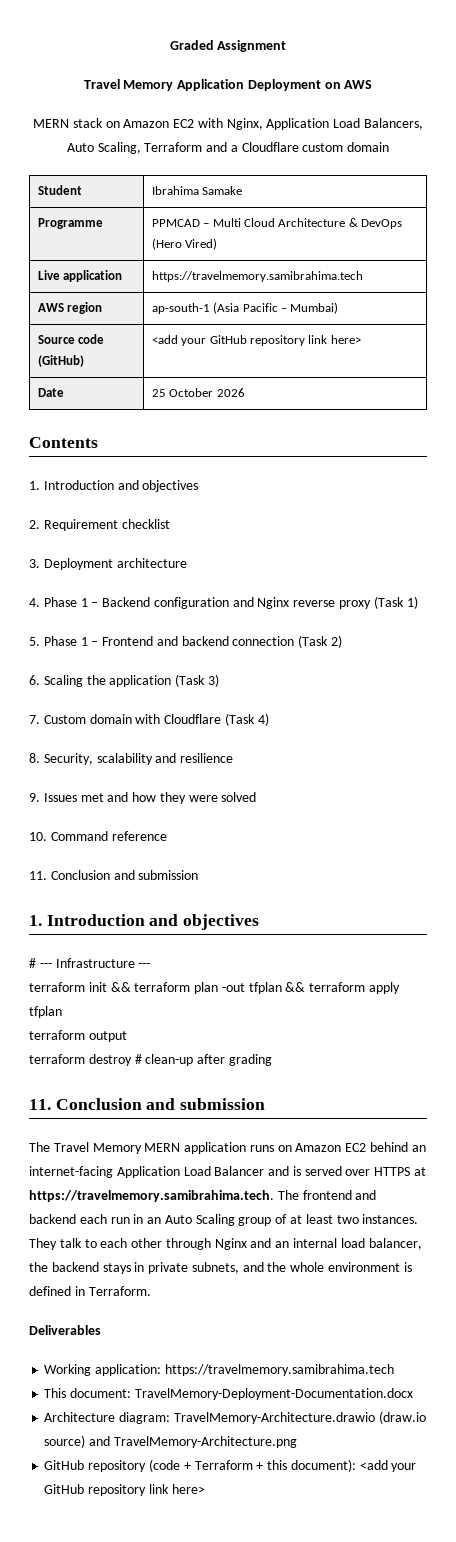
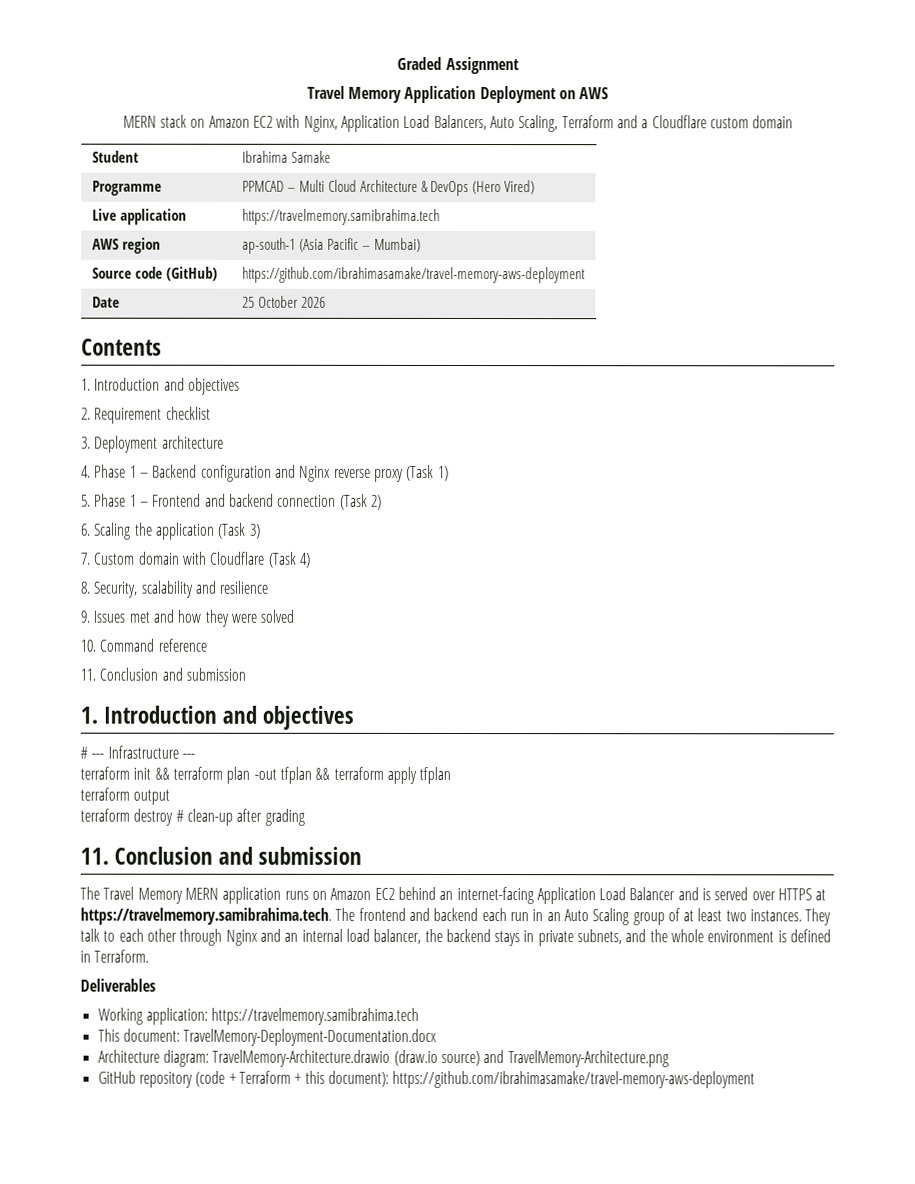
[151,335,361,346] <add your GitHub repository link here> -> [241,266,586,284] https://github.com/ibrahimasamake/travel-memory-aws-deployment
[359,1460,417,1472] [44,1484,205,1496] <add your GitHub repository link here> -> [392,1070,756,1089] https://github.com/ibrahimasamake/travel-memory-aws-deployment

